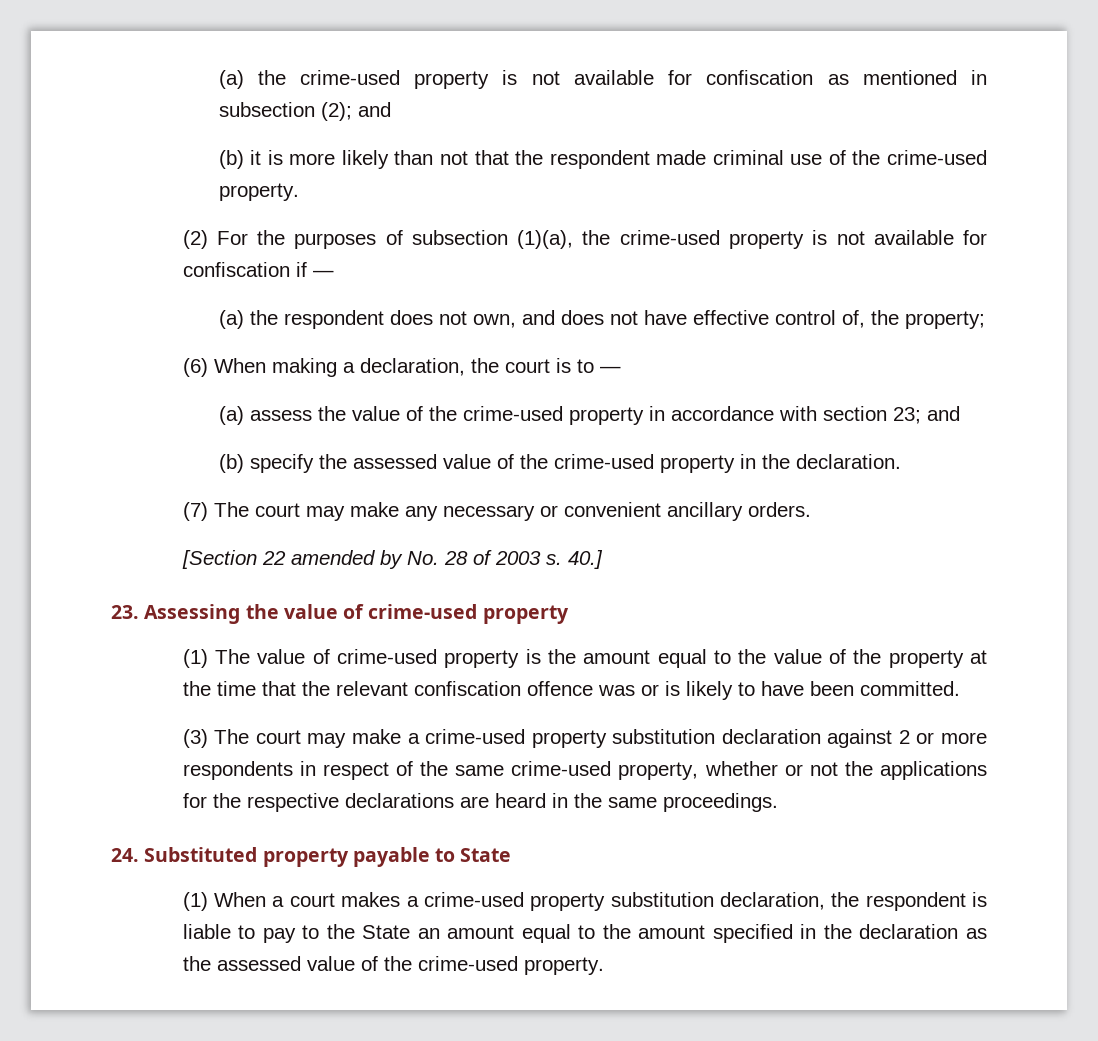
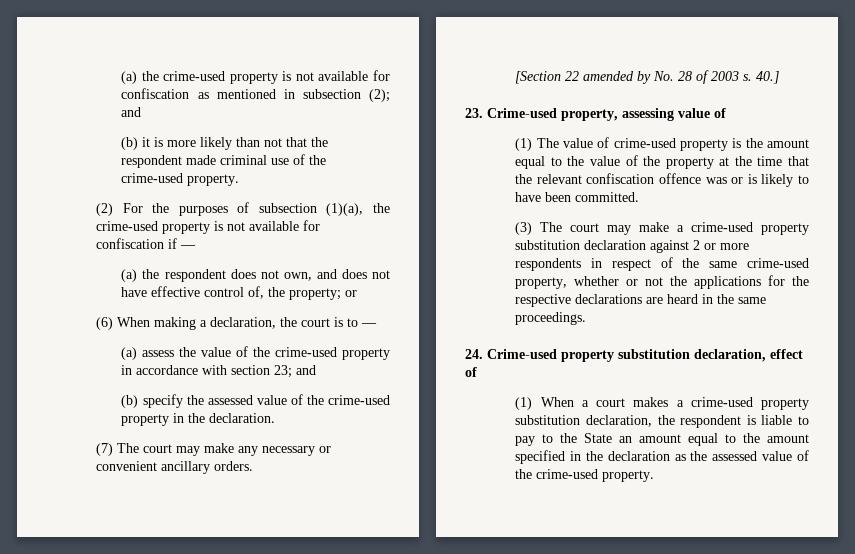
(985, 320) none -> [345,290,358,297] or
[144,604,569,624] Assessing the value of crime-used property -> [487,108,726,121] Crime-used property, assessing value of
[144,847,512,867] Substituted property payable to State -> [487,349,803,362] [465,367,477,377] Crime-used property substitution declaration, effect of

